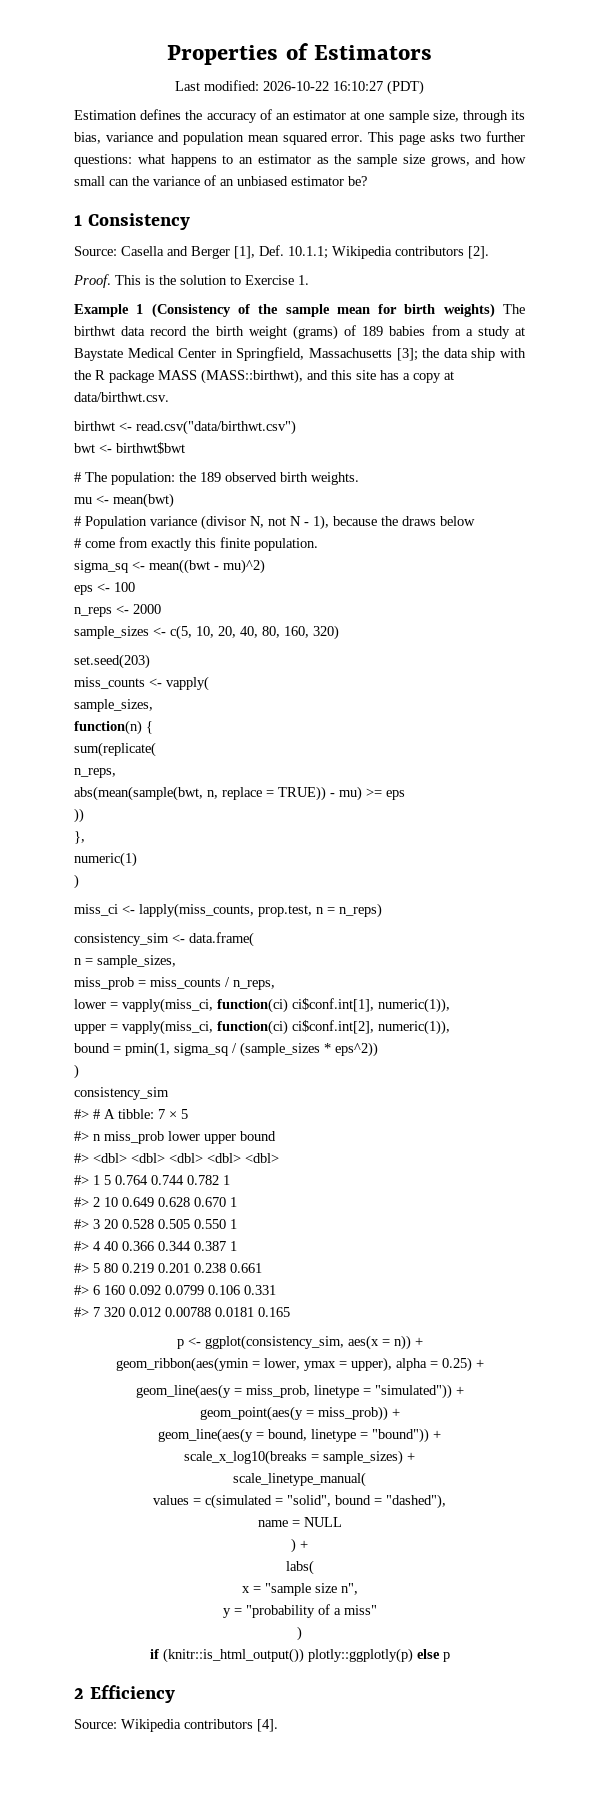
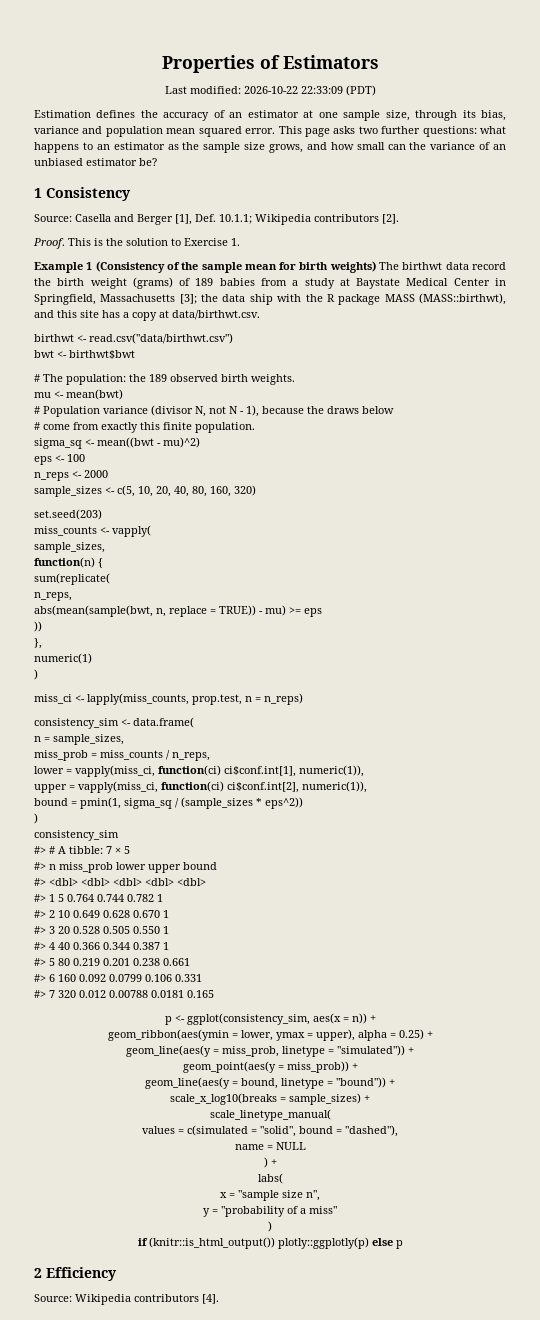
[333,81,383,91] 16:10:27 -> [300,86,343,94] 22:33:09

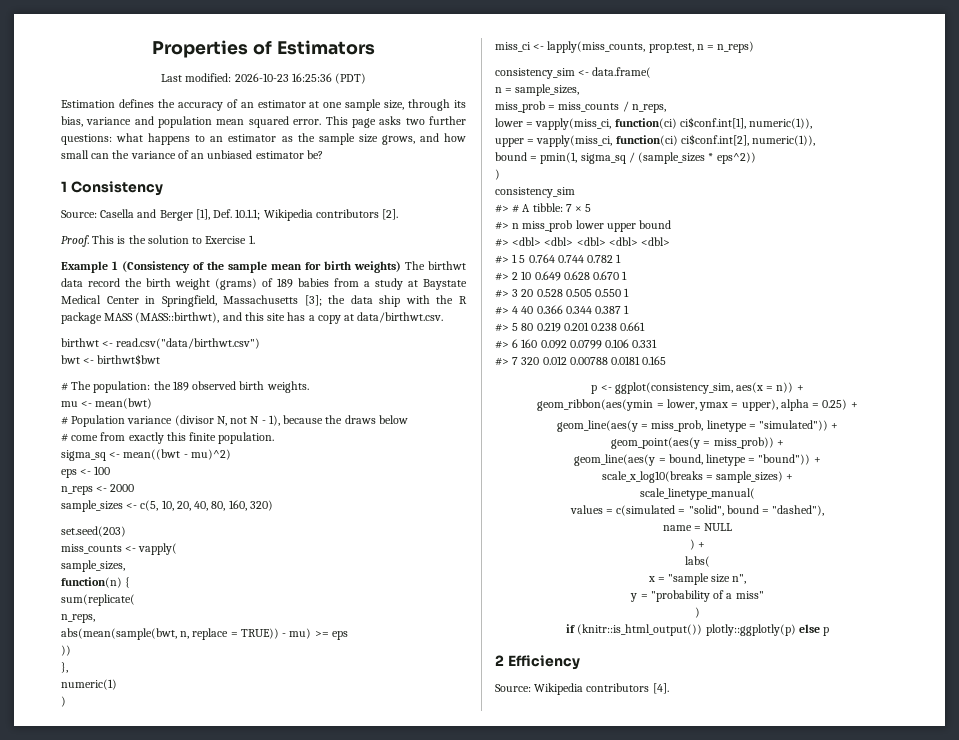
[243,86,343,94] 2026-10-22 22:33:09 -> [234,73,332,82] 2026-10-23 16:25:36

